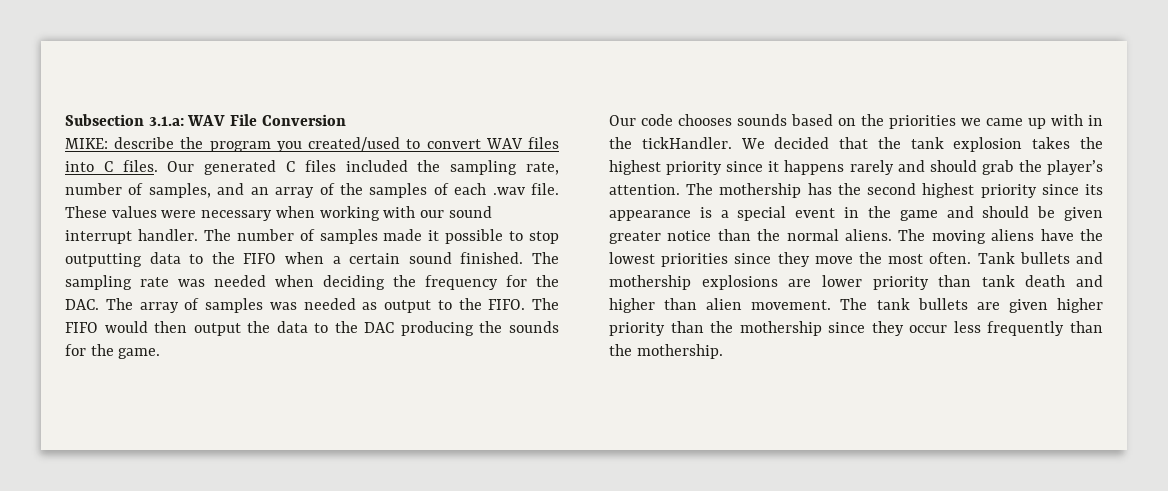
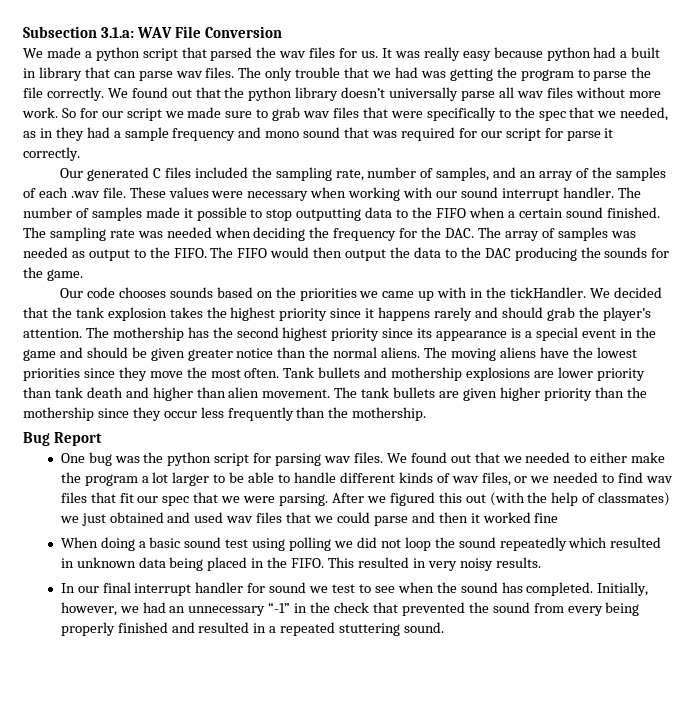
[65,137,559,152] [65,160,158,172] MIKE: describe the program you created/used to convert WAV files into C files. -> [23,47,661,61] [23,67,652,81] [23,87,661,101] [22,107,669,121] [23,127,614,141] [23,147,80,161] We made a python script that parsed the wav files for us. It was really easy because python had a built in library that can parse wav files. The only trouble that we had was getting the program to parse the file correctly. We found out that the python library doesn’t universally parse all wav files without more work. So for our script we made sure to grab wav files that were specifically to the spec that we needed, as in they had a sample frequency and mono sound that was required for our script for parse it correctly. //
(723, 351) none -> [23,432,102,446] [60,452,666,466] [60,472,674,486] [60,492,671,506] [59,512,559,526] [60,537,662,551] [60,557,541,571] [60,582,649,596] [60,602,640,616] [60,622,445,636] // Bug Report // One bug was the python script for parsing wav files. We found out that we needed to either make the program a lot larger to be able to handle different kinds of wav files, or we needed to find wav files that fit our spec that we were parsing. After we figured this out (with the help of classmates) we just obtained and used wav files that we could parse and then it worked fine // When doing a basic sound test using polling we did not loop the sound repeatedly which resulted in unknown data being placed in the FIFO. This resulted in very noisy results. // In our final interrupt handler for sound we test to see when the sound has completed. Initially, however, we had an unnecessary “-1” in the check that prevented the sound from every being properly finished and resulted in a repeated stuttering sound.

